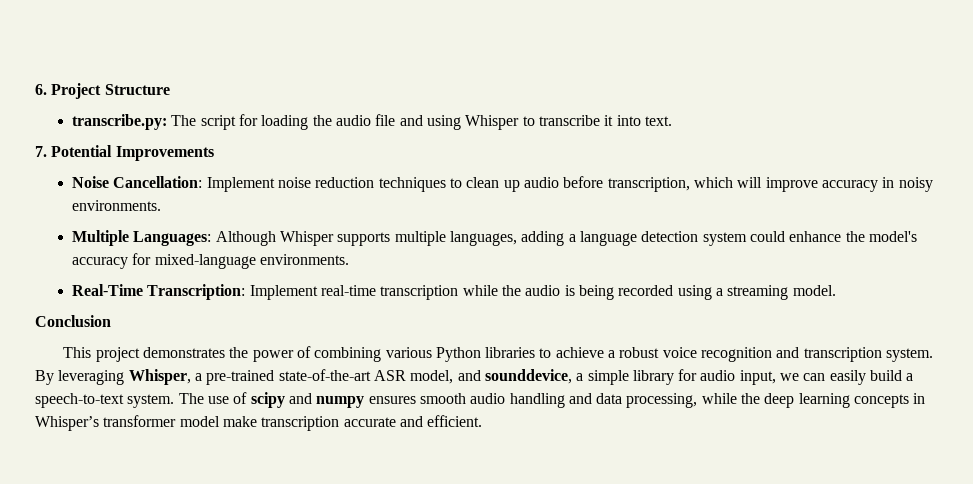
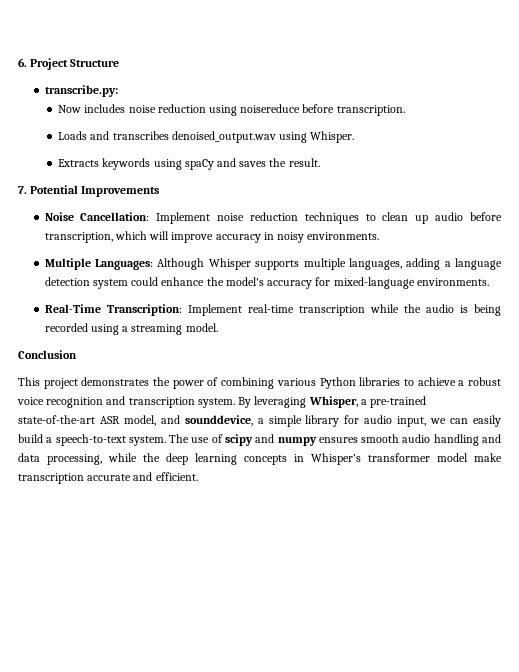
[171,114,672,130] The script for loading the audio file and using Whisper to transcribe it into text. -> [58,104,405,116] [58,131,355,143] [58,158,320,170] // Now includes noise reduction using noisereduce before transcription. // Loads and transcribes denoised_output.wav using Whisper. // Extracts keywords using spaCy and saves the result.

